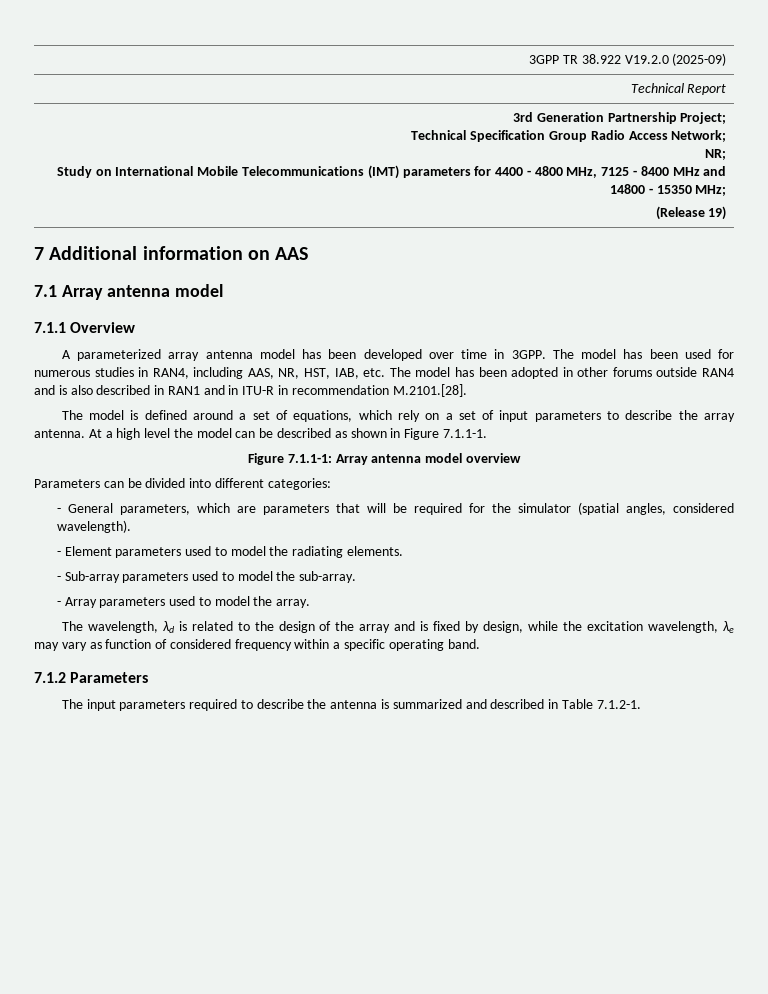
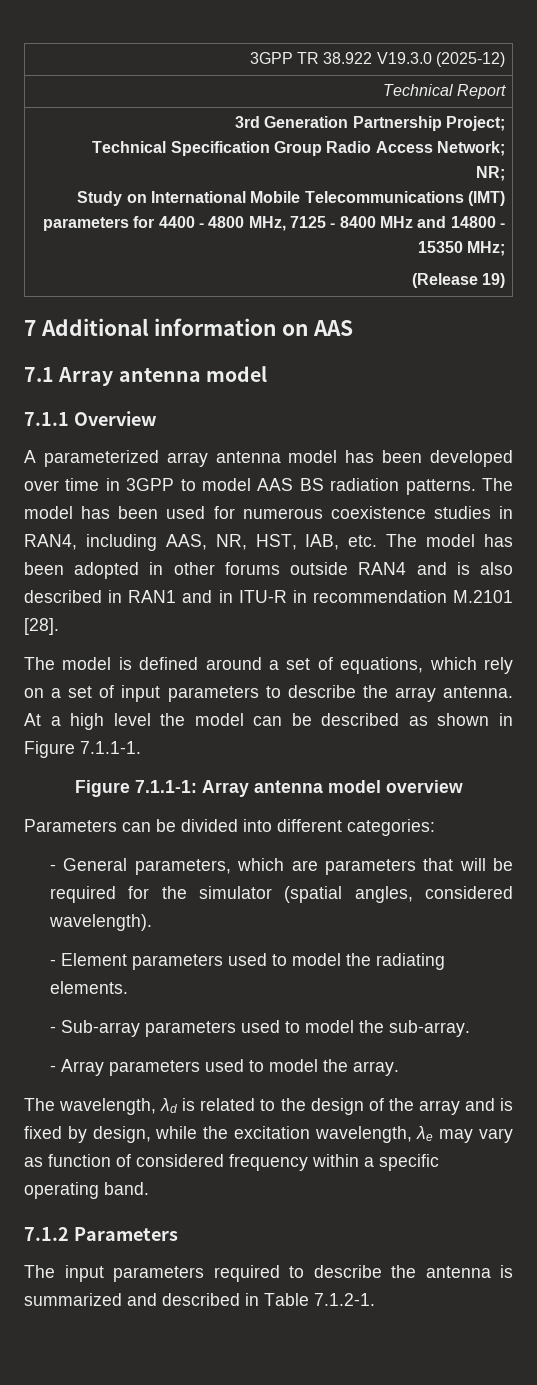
[624,53,727,66] V19.2.0 (2025-09) -> [376,52,505,67] V19.3.0 (2025-12)
[511,350,546,359] 3GPP. -> [126,478,476,495] 3GPP to model AAS BS radiation patterns.
(90, 373) none -> [330,506,426,519] coexistence
[392,384,467,397] M.2101.[28]. -> [453,590,513,603] [24,618,59,635] M.2101 [28].

